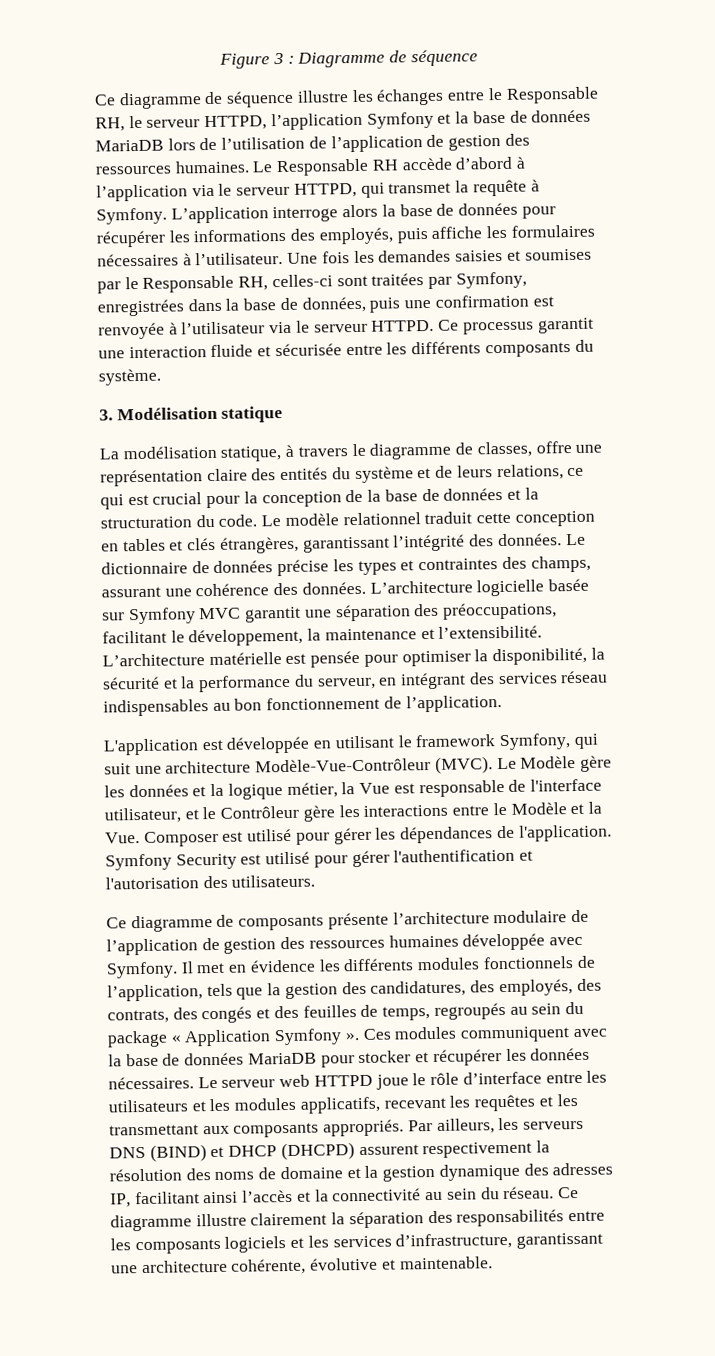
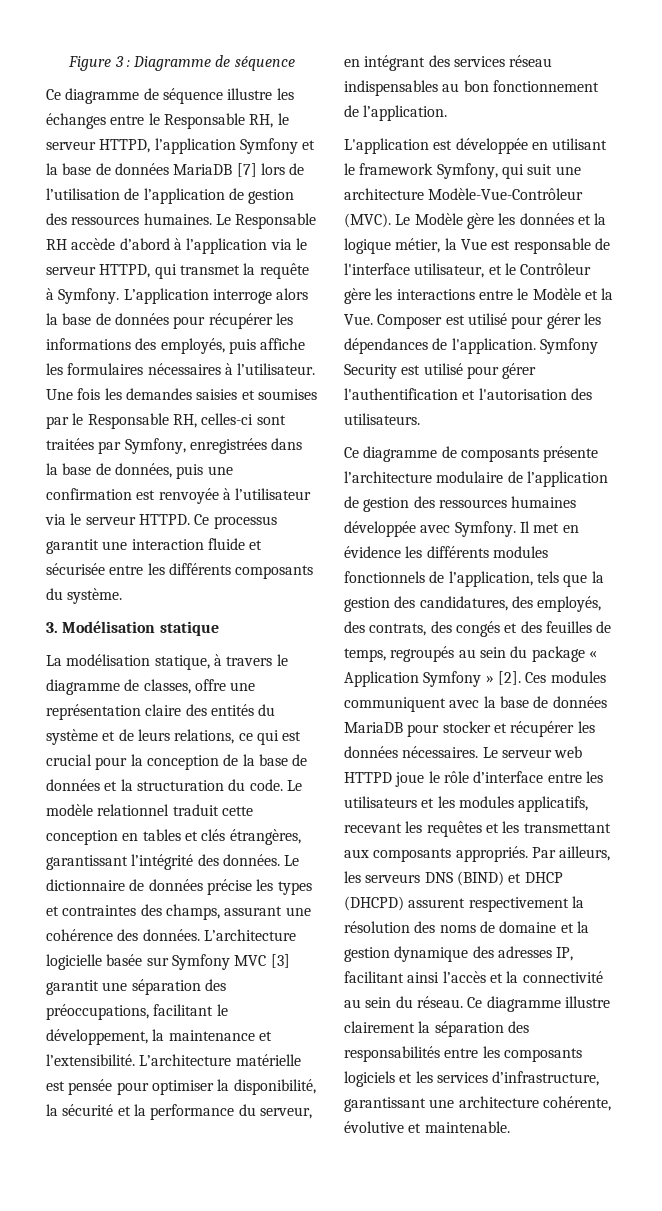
(164, 145) none -> [236,163,257,177] [7]
(242, 613) none -> [270,954,290,968] [3]
[344,1033,359,1041] ». -> [485,671,521,685] » [2].

